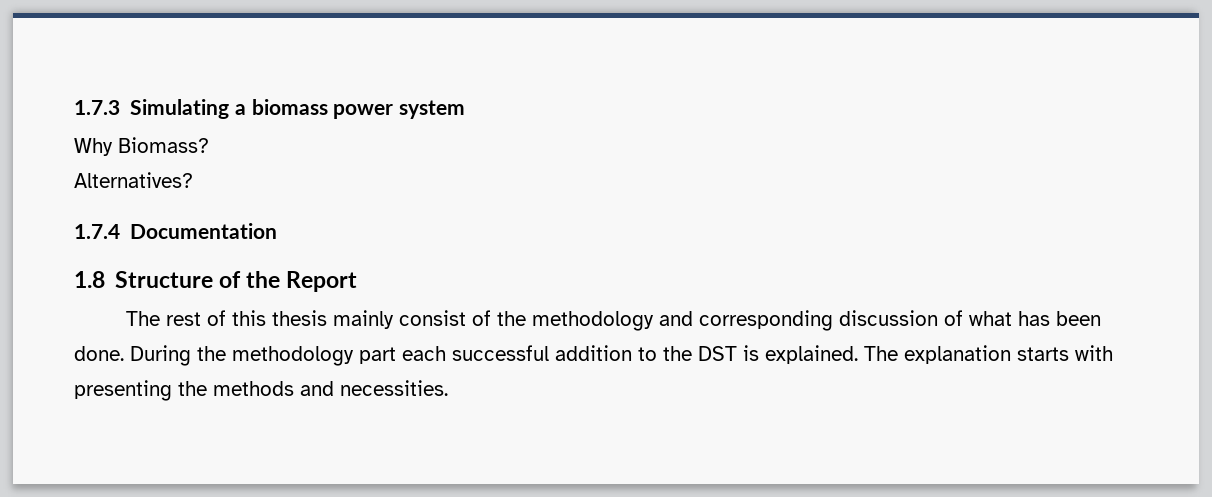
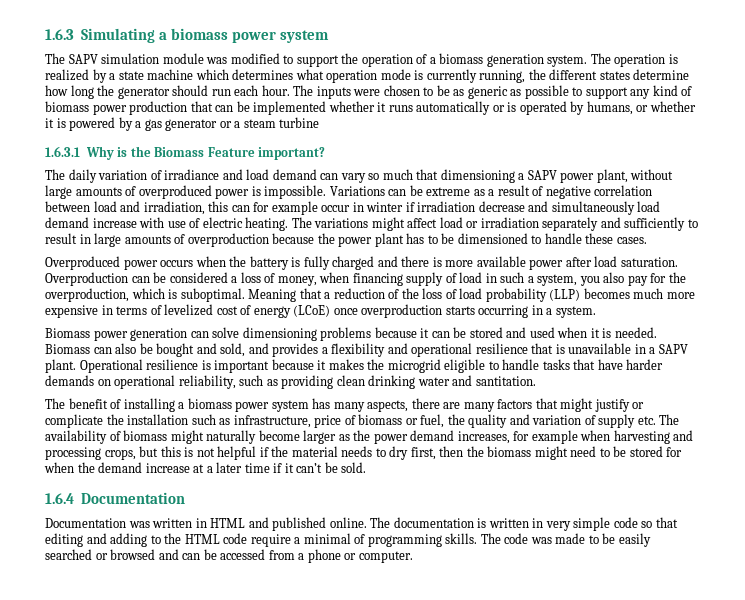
[74,100,120,115] 1.7.3 -> [45,29,74,40] 1.6.3
[74,137,209,156] [74,172,193,188] [74,223,278,239] [74,271,358,292] [125,310,1101,331] [74,345,1113,366] [74,380,448,401] Why Biomass? // Alternatives? // 1.7.4 Documentation // 1.8 Structure of the Report // The rest of this thesis mainly consist of the methodology and corresponding discussion of what has been done. During the methodology part each successful addition to the DST is explained. The explanation starts with presenting the methods and necessities. -> [45,53,678,67] [45,69,690,83] [45,85,693,99] [45,101,696,115] [45,117,320,131] [45,146,326,160] [45,169,674,183] [45,185,653,199] [45,201,661,215] [45,217,698,231] [45,233,647,247] [45,256,678,270] [45,272,686,286] [45,288,695,302] [45,304,596,318] [45,327,657,341] [45,343,688,357] [45,359,664,373] [45,375,536,389] [45,398,645,412] [45,414,680,428] [45,430,694,444] [45,446,683,460] [44,462,367,473] [45,492,185,504] [45,517,678,531] [45,533,651,547] [45,549,413,563] The SAPV simulation module was modified to support the operation of a biomass generation system. The operation is realized by a state machine which determines what operation mode is currently running, the different states determine how long the generator should run each hour. The inputs were chosen to be as generic as possible to support any kind of biomass power production that can be implemented whether it runs automatically or is operated by humans, or whether it is powered by a gas generator or a steam turbine // 1.6.3.1 Why is the Biomass Feature important? // The daily variation of irradiance and load demand can vary so much that dimensioning a SAPV power plant, without large amounts of overproduced power is impossible. Variations can be extreme as a result of negative correlation between load and irradiation, this can for example occur in winter if irradiation decrease and simultaneously load demand increase with use of electric heating. The variations might affect load or irradiation separately and sufficiently to result in large amounts of overproduction because the power plant has to be dimensioned to handle these cases. // Overproduced power occurs when the battery is fully charged and there is more available power after load saturation. Overproduction can be considered a loss of money, when financing supply of load in such a system, you also pay for the overproduction, which is suboptimal. Meaning that a reduction of the loss of load probability (LLP) becomes much more expensive in terms of levelized cost of energy (LCoE) once overproduction starts occurring in a system. // Biomass power generation can solve dimensioning problems because it can be stored and used when it is needed. Biomass can also be bought and sold, and provides a flexibility and operational resilience that is unavailable in a SAPV plant. Operational resilience is important because it makes the microgrid eligible to handle tasks that have harder demands on operational reliability, such as providing clean drinking water and santitation. // The benefit of installing a biomass power system has many aspects, there are many factors that might justify or complicate the installation such as infrastructure, price of biomass or fuel, the quality and variation of supply etc. The availability of biomass might naturally become larger as the power demand increases, for example when harvesting and processing crops, but this is not helpful if the material needs to dry first, then the biomass might need to be stored for when the demand increase at a later time if it can’t be sold. // 1.6.4 Documentation // Documentation was written in HTML and published online. The documentation is written in very simple code so that editing and adding to the HTML code require a minimal of programming skills. The code was made to be easily searched or browsed and can be accessed from a phone or computer.

